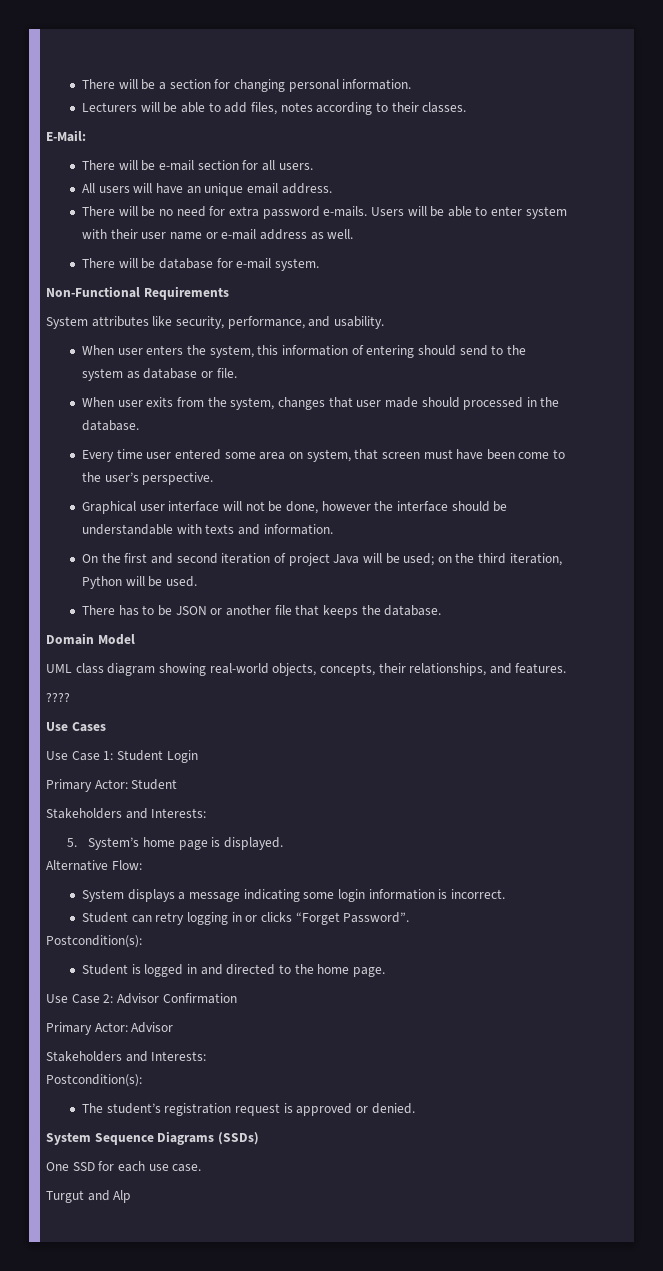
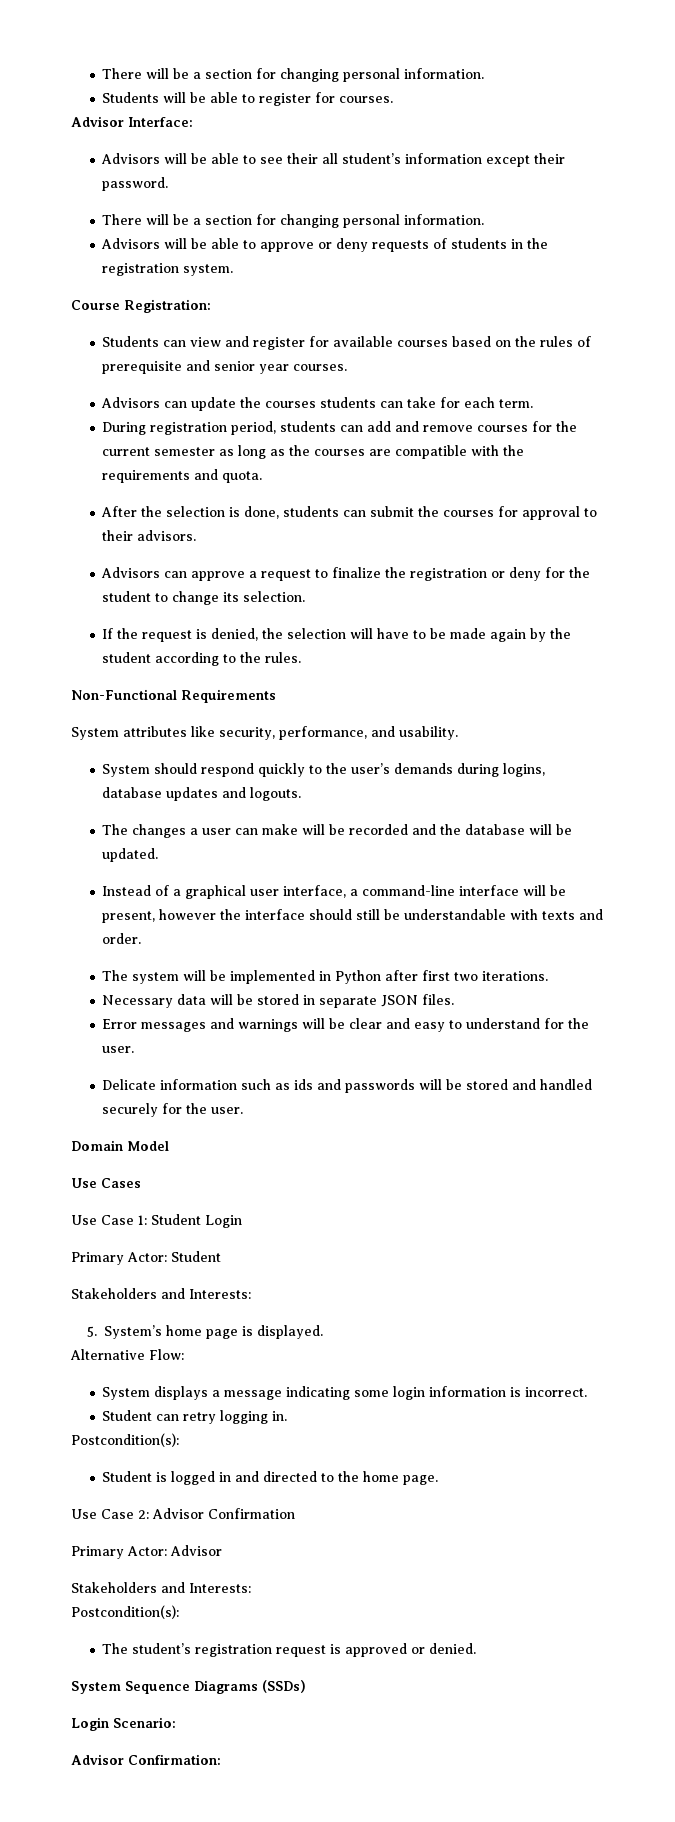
[82,79,412,92] [82,102,467,115] [46,130,86,142] [82,160,313,171] [82,183,332,196] [82,206,567,219] [82,229,354,240] [82,258,319,271] There will be a section for changing personal information. // Lecturers will be able to add files, notes according to their classes. // E-Mail: // There will be e-mail section for all users. // All users will have an unique email address. // There will be no need for extra password e-mails. Users will be able to enter system with their user name or e-mail address as well. // There will be database for e-mail system. -> [102,68,485,82] [102,92,394,106] [71,116,193,127] [101,153,566,167] [102,177,169,191] [102,214,485,228] [101,238,549,252] [102,263,234,276] [71,299,211,313] [102,336,592,350] [102,360,348,374] [101,397,534,411] [102,421,578,435] [102,445,525,459] [102,469,263,483] [101,506,598,520] [102,530,197,541] [101,567,591,581] [102,591,306,605] [102,628,572,642] [102,652,302,666] There will be a section for changing personal information. // Students will be able to register for courses. // Advisor Interface: // Advisors will be able to see their all student’s information except their password. // There will be a section for changing personal information. // Advisors will be able to approve or deny requests of students in the registration system. // Course Registration: // Students can view and register for available courses based on the rules of prerequisite and senior year courses. // Advisors can update the courses students can take for each term. // During registration period, students can add and remove courses for the current semester as long as the courses are compatible with the requirements and quota. // After the selection is done, students can submit the courses for approval to their advisors. // Advisors can approve a request to finalize the registration or deny for the student to change its selection. // If the request is denied, the selection will have to be made again by the student according to the rules.
[82,345,526,358] [82,368,237,381] [82,397,560,410] [82,420,140,431] [82,449,566,462] [82,472,214,485] [82,501,318,514] When user enters the system, this information of entering should send to the system as database or file. // When user exits from the system, changes that user made should processed in the database. // Every time user entered some area on system, that screen must have been come to the user’s perspective. // Graphical user interface will not be done, -> [102,763,546,777] [102,787,302,801] [102,824,573,838] [102,848,159,862] [102,885,567,899] [102,911,156,923] System should respond quickly to the user’s demands during logins, database updates and logouts. // The changes a user can make will be recorded and the database will be updated. // Instead of a graphical user interface, a command-line interface will be present,
(490, 506) none -> [356,909,381,920] still
[263,524,333,535] [82,553,562,566] [82,576,197,589] [82,605,442,618] [46,633,135,645] [46,663,567,676] [46,693,70,702] information. // On the first and second iteration of project Java will be used; on the third iteration, Python will be used. // There has to be JSON or another file that keeps the database. // Domain Model // UML class diagram showing real-world objects, concepts, their relationships, and features. // ???? -> [102,933,142,944] [102,970,549,984] [102,994,455,1008] [102,1018,590,1032] [102,1046,135,1053] [102,1079,593,1093] [102,1103,244,1117] [71,1140,169,1151] order. // The system will be implemented in Python after first two iterations. // Necessary data will be stored in separate JSON files. // Error messages and warnings will be clear and easy to understand for the user. // Delicate information such as ids and passwords will be stored and handled securely for the user. // Domain Model
[231,912,410,925] in or clicks “Forget Password”. -> [272,1411,288,1421] in.
[46,1161,202,1172] [46,1190,132,1203] One SSD for each use case. // Turgut and Alp -> [71,1717,176,1731] [71,1754,221,1765] Login Scenario: // Advisor Confirmation:

